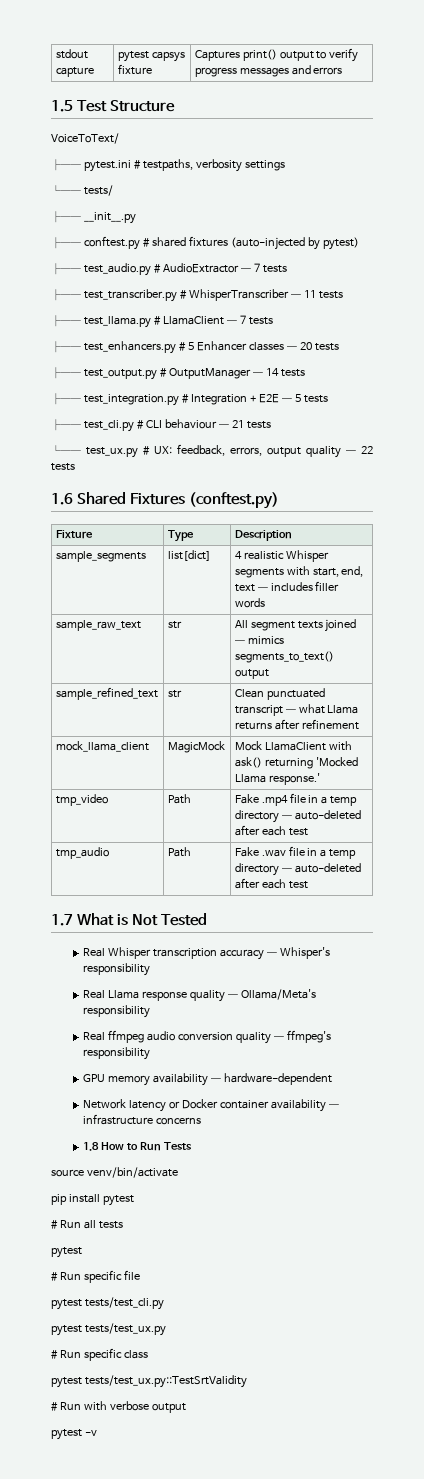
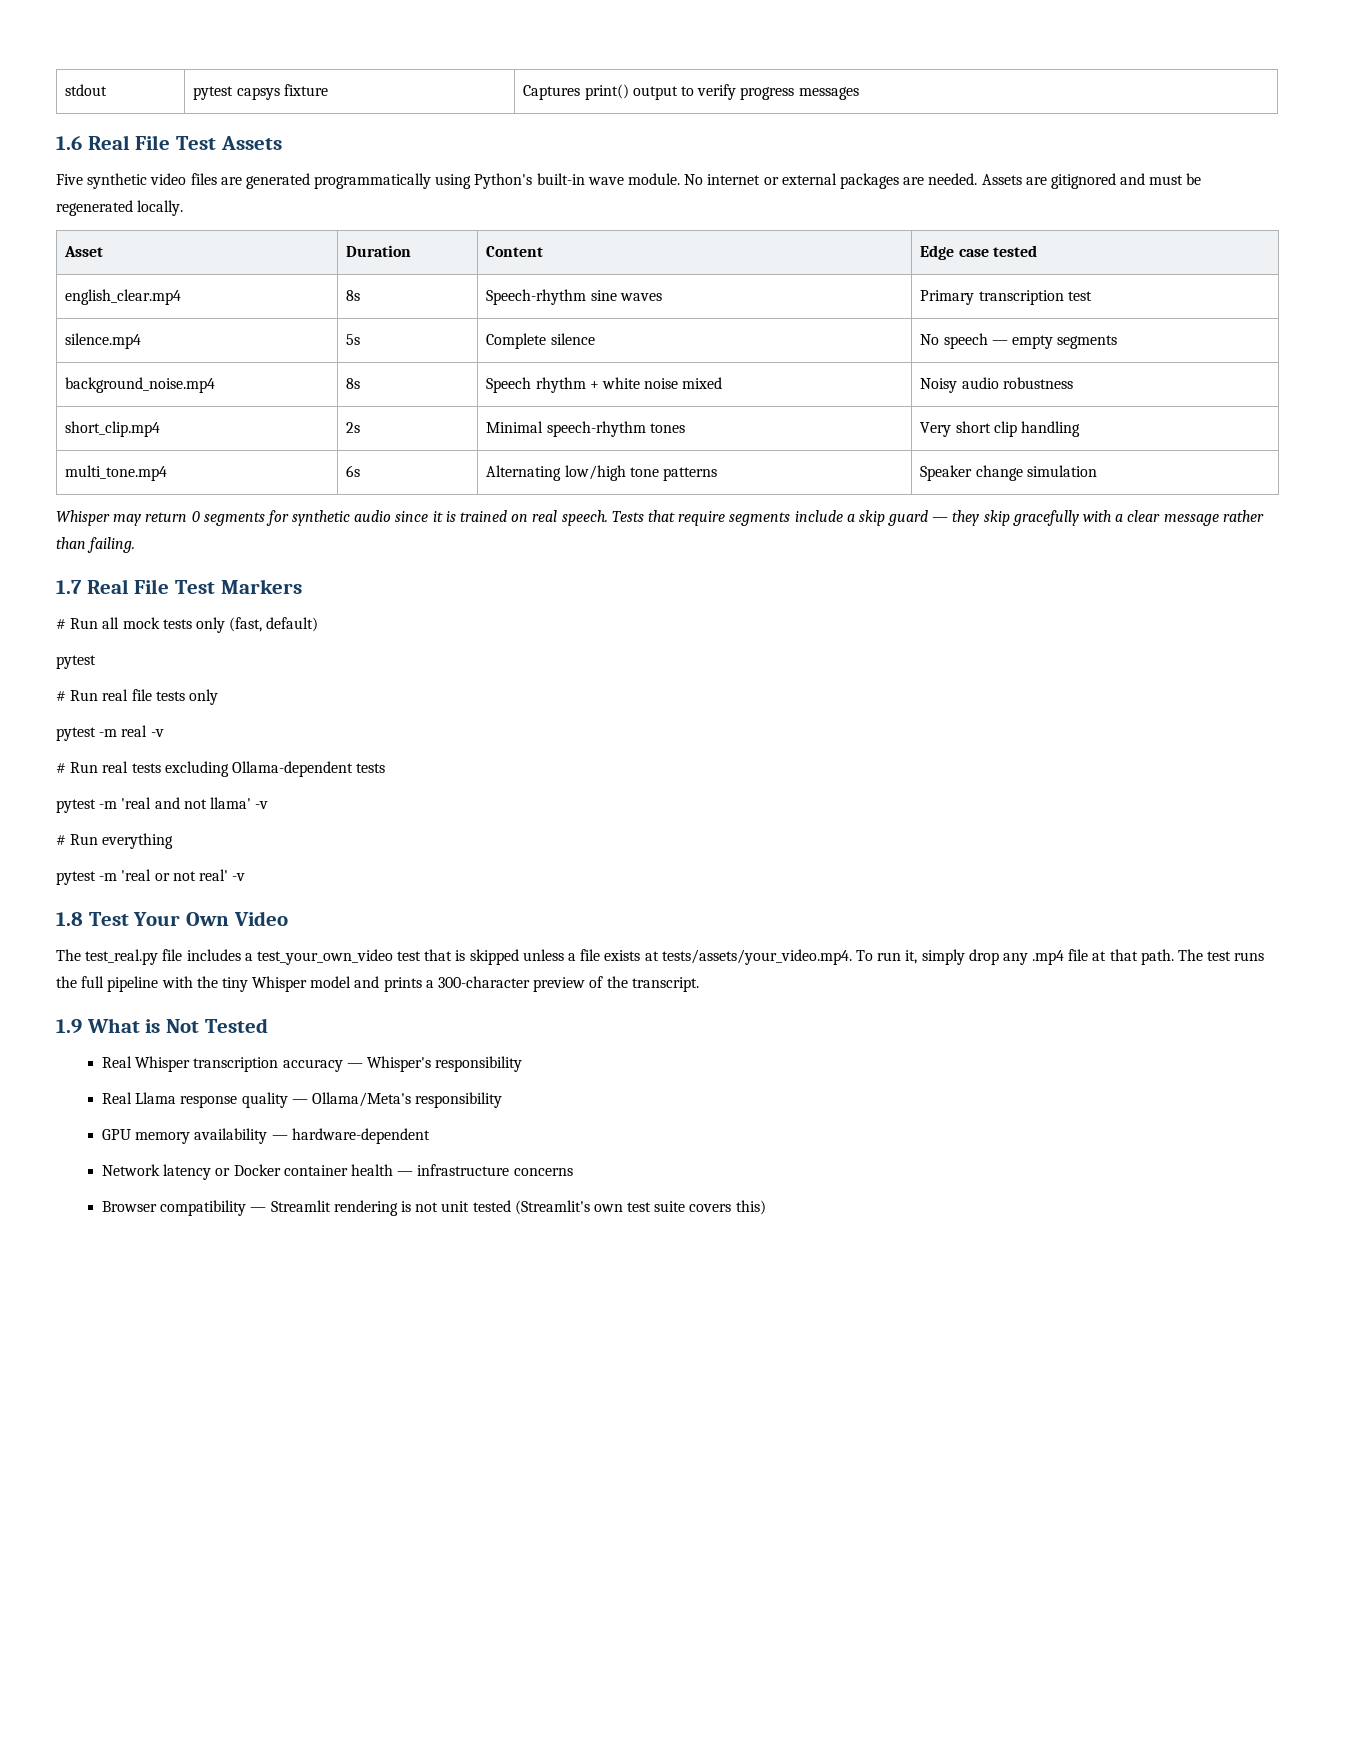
[55,67,94,77] capture -> (108, 90) none
[291,65,343,75] [51,100,176,112] [51,133,119,144] [51,159,285,172] [51,185,113,196] [51,211,136,224] [51,236,359,250] [51,263,287,276] [51,289,343,302] [51,315,273,328] [51,341,339,354] [51,367,305,380] [51,393,328,406] [51,419,271,432] [51,444,373,458] [51,463,75,471] [51,492,280,509] [55,530,93,539] [167,530,194,542] [234,530,292,541] [55,551,146,562] [167,550,211,561] [234,550,329,562] [234,566,364,578] [234,581,340,592] [234,598,265,608] [55,620,141,631] [167,621,182,629] [234,619,357,632] [234,636,284,644] [234,651,334,663] [234,669,269,679] [55,687,158,700] [167,690,182,698] [234,688,325,700] [234,704,359,716] [234,719,359,730] [55,741,149,752] [167,741,225,753] [234,741,352,751] [234,757,358,769] [234,773,320,785] [55,794,108,806] [167,794,191,804] [234,793,358,806] [234,810,361,823] [234,825,308,836] [55,847,109,859] [167,847,191,857] [234,846,357,859] [234,863,361,876] [234,878,308,889] [51,914,73,926] and errors // 1.5 Test Structure // VoiceToText/ // ├── pytest.ini # testpaths, verbosity settings // └── tests/ // ├── __init__.py // ├── conftest.py # shared fixtures (auto-injected by pytest) // ├── test_audio.py # AudioExtractor — 7 tests // ├── test_transcriber.py # WhisperTranscriber — 11 tests // ├── test_llama.py # LlamaClient — 7 tests // ├── test_enhancers.py # 5 Enhancer classes — 20 tests // ├── test_output.py # OutputManager — 14 tests // ├── test_integration.py # Integration + E2E — 5 tests // ├── test_cli.py # CLI behaviour — 21 tests // └── test_ux.py # UX: feedback, errors, output quality — 22 tests // 1.6 Shared Fixtures (conftest.py) // Fixture | Type | Description // sample_segments | list[dict] | 4 realistic Whisper segments with start, end, text — includes filler words // sample_raw_text | str | All segment texts joined — mimics segments_to_text() output // sample_refined_text | str | Clean punctuated transcript — what Llama returns after refinement // mock_llama_client | MagicMock | Mock LlamaClient with ask() returning 'Mocked Llama response.' // tmp_video | Path | Fake .mp4 file in a temp directory — auto-deleted after each test // tmp_audio | Path | Fake .wav file in a temp directory — auto-deleted after each test // 1.7 -> [56,135,282,150] [56,173,1202,189] [56,200,184,216] [64,246,104,257] [346,245,412,257] [486,246,544,257] [920,245,1037,260] [65,289,182,305] [346,290,361,301] [486,289,662,305] [920,290,1092,305] [65,333,142,349] [346,334,361,345] [486,333,595,349] [920,333,1118,349] [65,377,216,393] [346,378,361,389] [486,377,723,393] [920,377,1073,393] [65,421,161,437] [346,422,361,433] [486,421,685,437] [920,421,1081,437] [65,465,168,481] [346,465,361,477] [486,465,718,481] [920,465,1097,481] [56,510,1264,526] [56,537,136,553] [56,579,302,594] [56,617,319,633] [56,655,96,669] [56,689,218,705] [56,725,164,741] [56,761,386,777] [56,797,269,813] [56,833,174,849] [56,869,246,885] [56,911,288,926] [56,949,1265,965] [56,976,699,992] [56,1019,82,1034] // 1.6 Real File Test Assets // Five synthetic video files are generated programmatically using Python's built-in wave module. No internet or external packages are needed. Assets are gitignored and must be regenerated locally. // Asset | Duration | Content | Edge case tested // english_clear.mp4 | 8s | Speech-rhythm sine waves | Primary transcription test // silence.mp4 | 5s | Complete silence | No speech — empty segments // background_noise.mp4 | 8s | Speech rhythm + white noise mixed | Noisy audio robustness // short_clip.mp4 | 2s | Minimal speech-rhythm tones | Very short clip handling // multi_tone.mp4 | 6s | Alternating low/high tone patterns | Speaker change simulation // Whisper may return 0 segments for synthetic audio since it is trained on real speech. Tests that require segments include a skip guard — they skip gracefully with a clear message rather than failing. // 1.7 Real File Test Markers // # Run all mock tests only (fast, default) // pytest // # Run real file tests only // pytest -m real -v // # Run real tests excluding Ollama-dependent tests // pytest -m 'real and not llama' -v // # Run everything // pytest -m 'real or not real' -v // 1.8 Test Your Own Video // The test_real.py file includes a test_your_own_video test that is skipped unless a file exists at tests/assets/your_video.mp4. To run it, simply drop any .mp4 file at that path. The test runs the full pipeline with the tiny Whisper model and prints a 300-character preview of the transcript. // 1.9
[83,1030,331,1044] [83,1047,151,1060] // Real ffmpeg audio conversion quality — ffmpeg's responsibility -> (503, 1100) none
[270,1099,326,1112] availability -> [350,1164,393,1176] health
[83,1142,192,1151] [51,1167,178,1178] [51,1194,134,1206] [51,1220,123,1229] [51,1247,82,1258] [51,1270,140,1283] [51,1297,164,1310] [51,1323,166,1336] [51,1348,148,1361] [51,1375,247,1388] [51,1401,186,1413] [51,1429,97,1440] 1.8 How to Run Tests // source venv/bin/activate // pip install pytest // # Run all tests // pytest // # Run specific file // pytest tests/test_cli.py // pytest tests/test_ux.py // # Run specific class // pytest tests/test_ux.py::TestSrtValidity // # Run with verbose output // pytest -v -> [102,1200,766,1216] Browser compatibility — Streamlit rendering is not unit tested (Streamlit's own test suite covers this)

